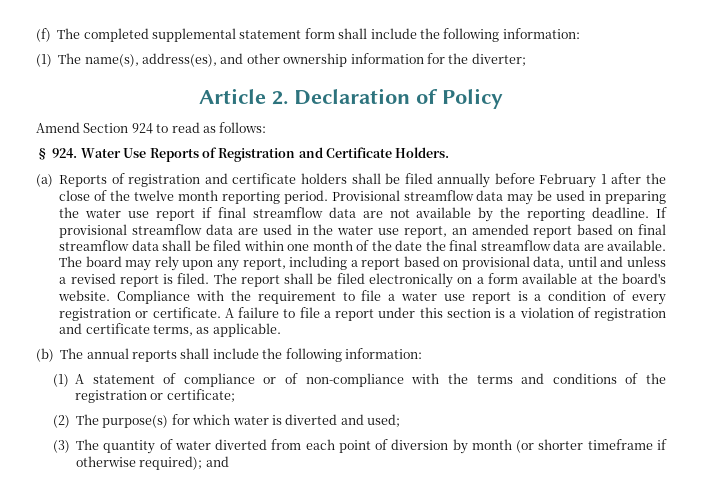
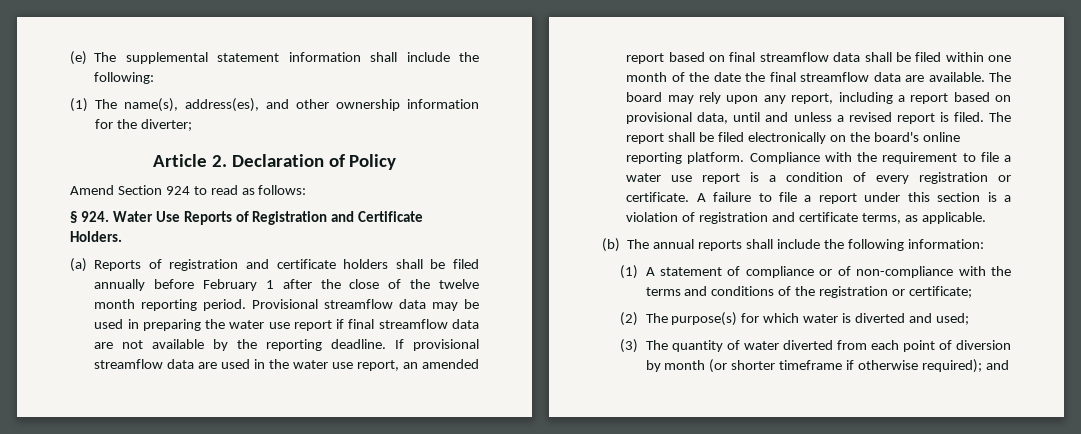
[36,28,149,42] (f) The completed -> [70,51,117,65] (e) The
[304,28,580,42] form shall include the following information: -> [288,52,479,62] [94,72,155,84] information shall include the following:
[476,273,666,284] [58,290,111,301] a form available at the board's website. -> [849,132,960,142] [626,152,745,164] the board's online reporting platform.

